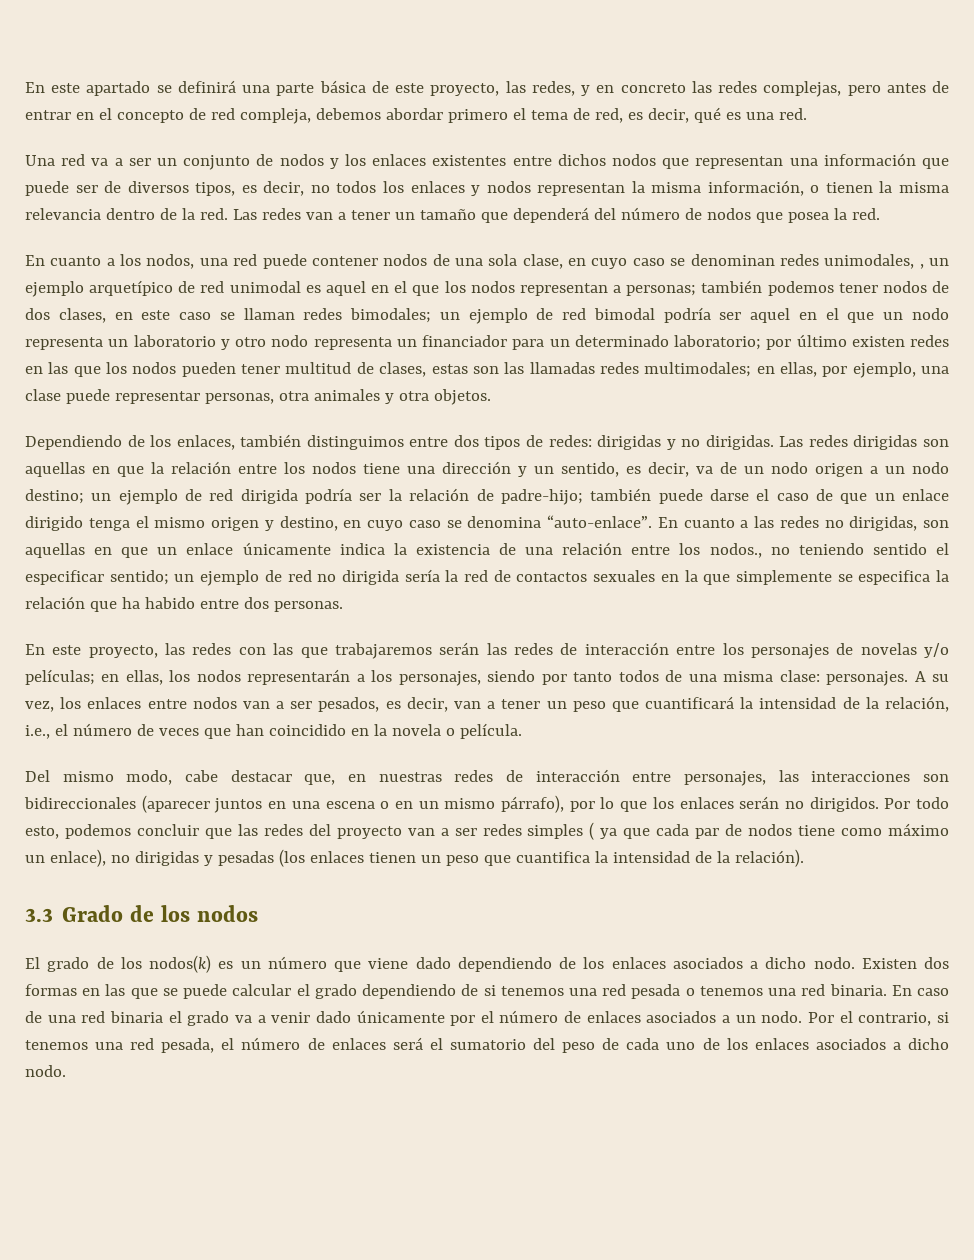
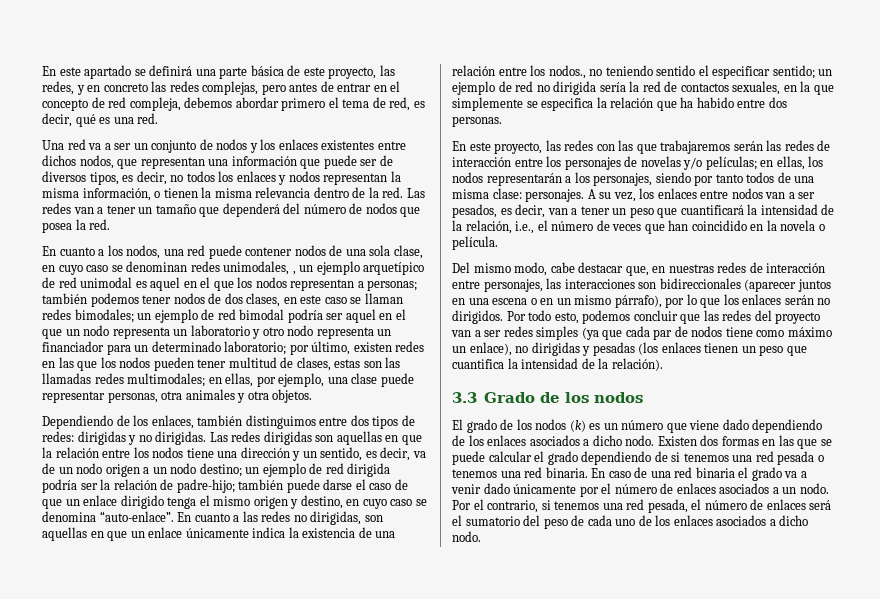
[612,154,656,166] nodos -> [79,155,114,169] nodos,
[796,334,847,347] último -> [311,341,351,355] último,
[593,570,656,582] sexuales -> [732,81,781,95] sexuales,
[589,822,618,840] ( ya -> [581,327,599,340] (ya
[149,955,211,973] nodos(k) -> [535,419,586,432] nodos (k)

